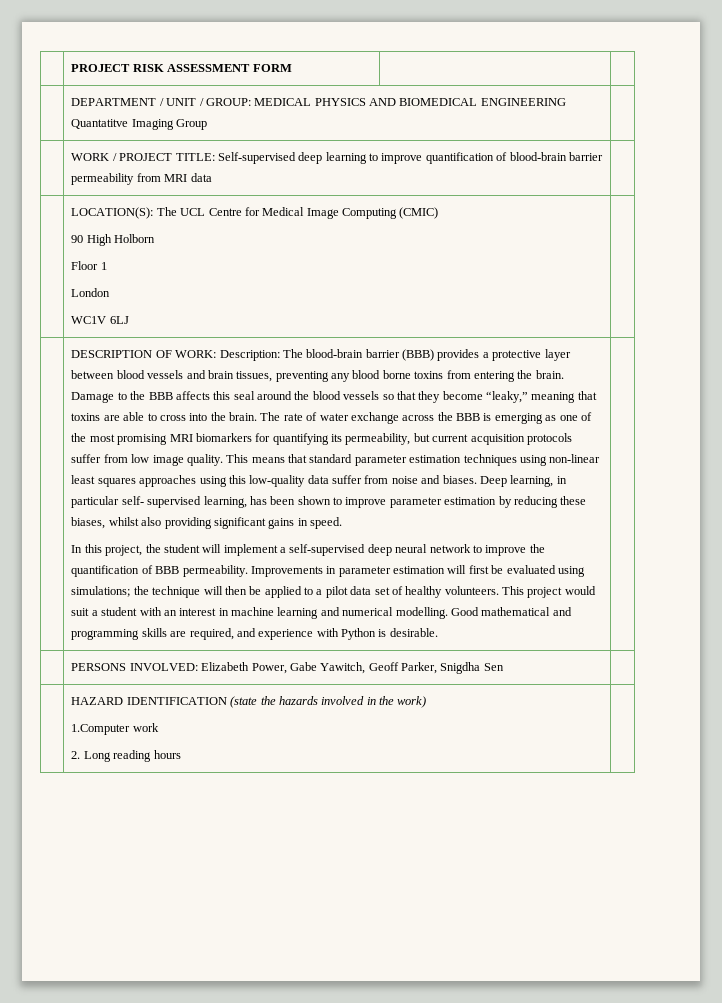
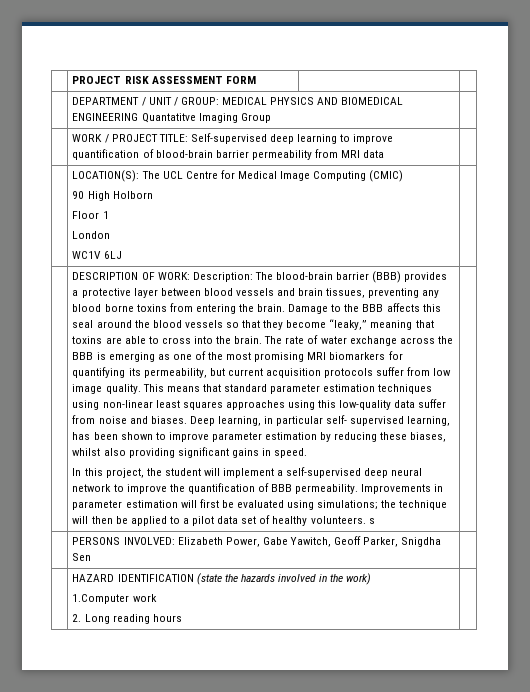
[502,586,596,598] [71,607,572,619] [71,628,438,640] This project would suit a student with an interest in machine learning and numerical modelling. Good mathematical and programming skills are required, and experience with Python is desirable. -> [368,518,375,524] s

